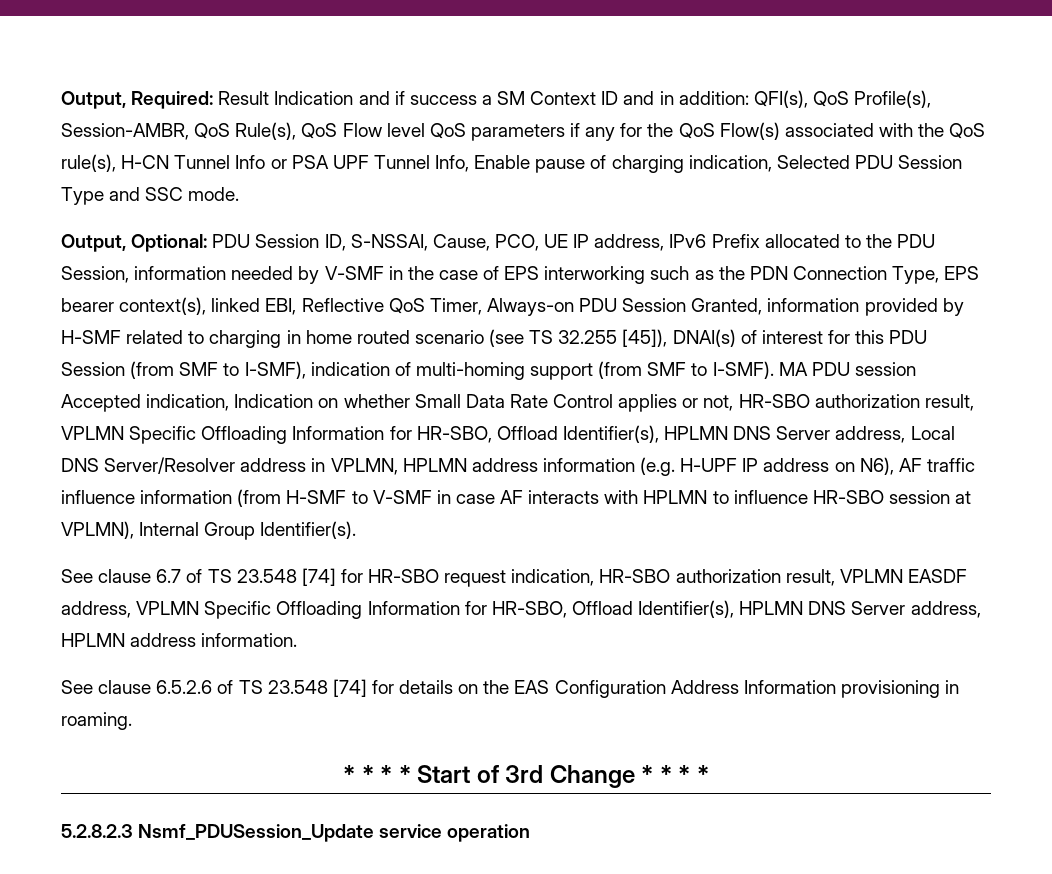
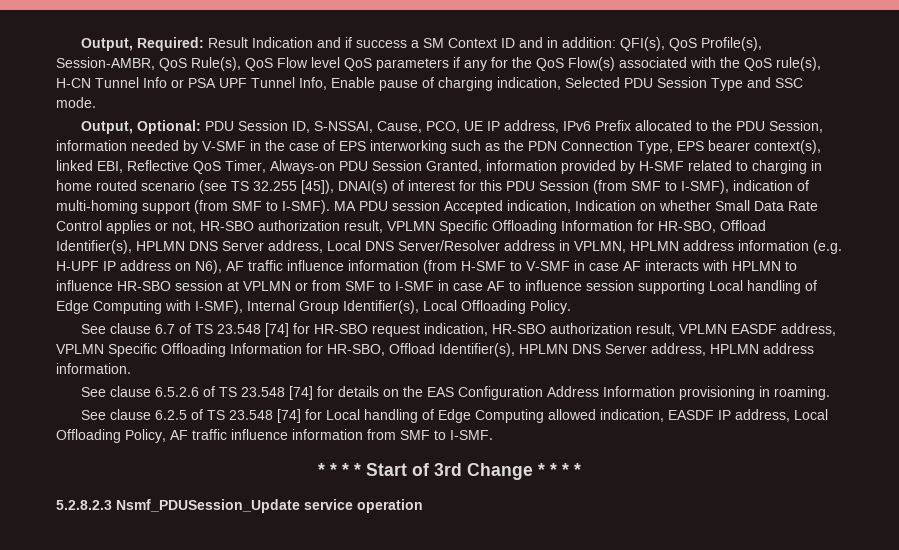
[61,521,357,540] VPLMN), Internal Group Identifier(s). -> [243,280,817,294] [56,300,571,314] VPLMN or from SMF to I-SMF in case AF to influence session supporting Local handling of Edge Computing with I-SMF), Internal Group Identifier(s), Local Offloading Policy.
(132, 721) none -> [81,409,829,423] [56,429,493,443] // See clause 6.2.5 of TS 23.548 [74] for Local handling of Edge Computing allowed indication, EASDF IP address, Local Offloading Policy, AF traffic influence information from SMF to I-SMF.

